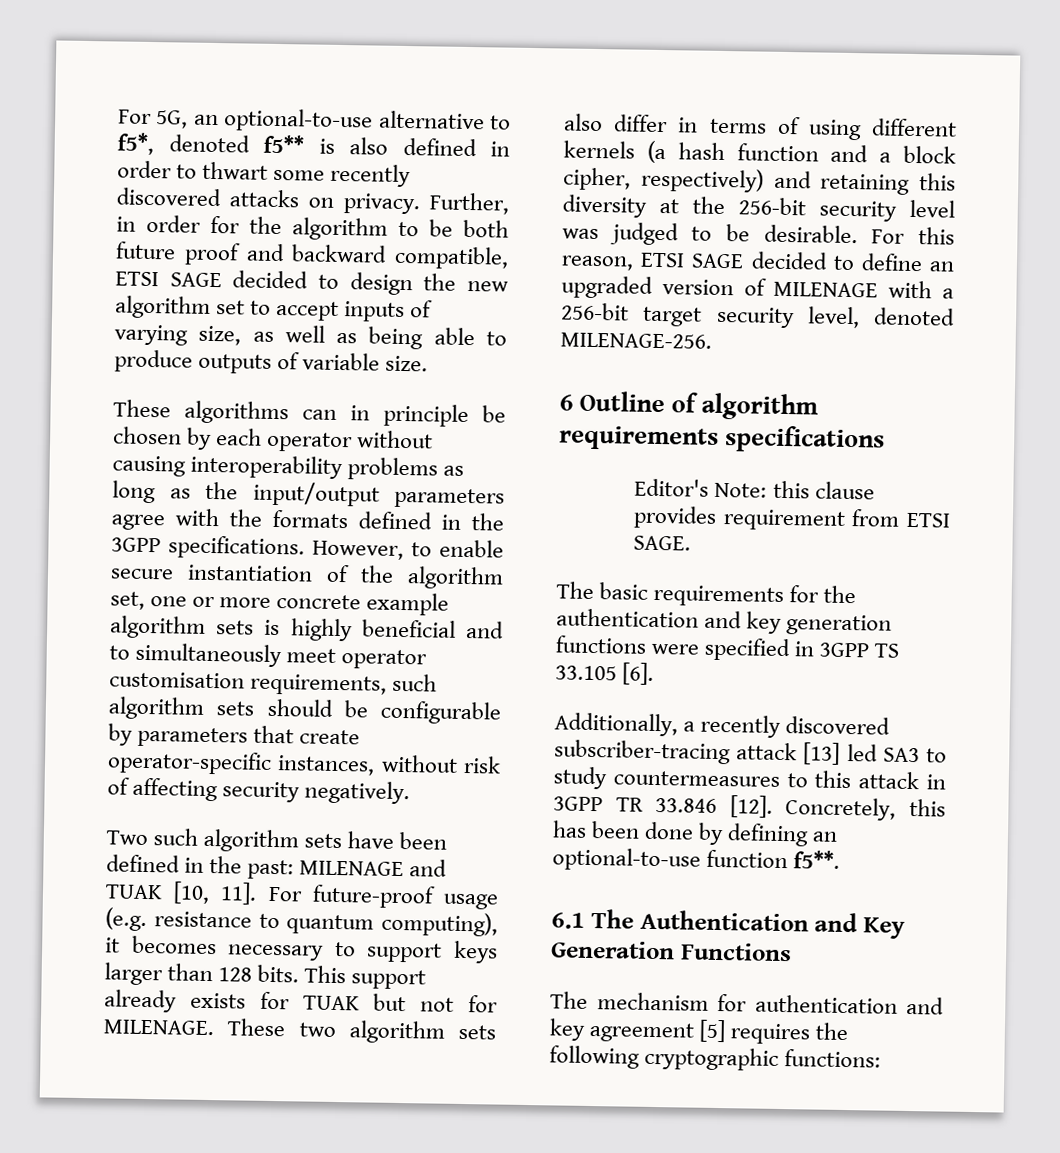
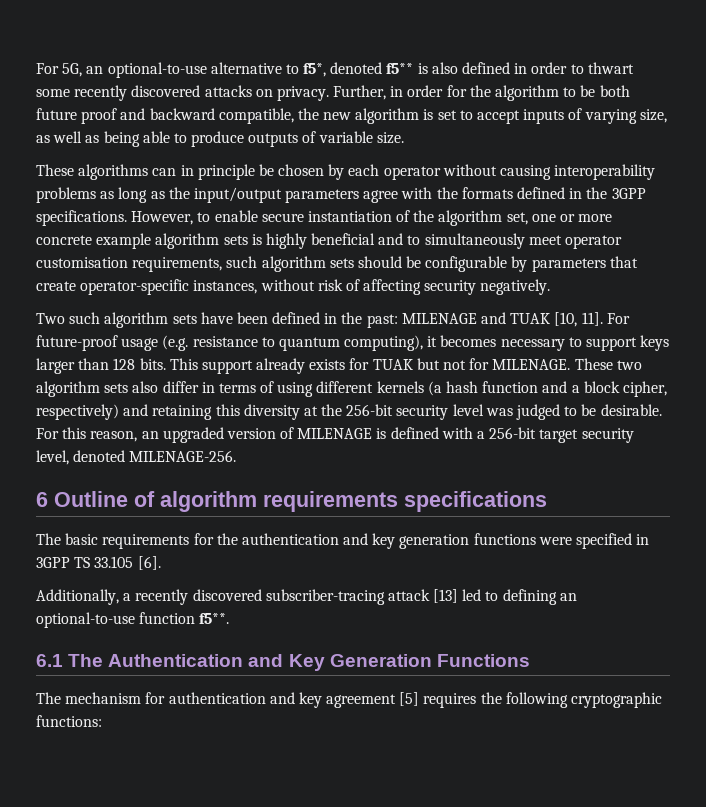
[115,270,413,296] ETSI SAGE decided to design -> (294, 116) none
(211, 307) none -> [423,109,434,120] is
[640,251,923,272] ETSI SAGE decided to define -> (138, 436) none
(879, 289) none -> [376,427,439,439] is defined
[634,478,875,500] [633,505,951,531] [633,535,692,551] // Editor's Note: this clause provides requirement from ETSI SAGE. -> (547, 501) none
[882,747,947,763] [553,766,946,790] [553,795,946,821] [552,820,725,846] SA3 to study countermeasures to this attack in 3GPP TR 33.846 [12]. Concretely, this has been done by -> [485,591,499,601] to

